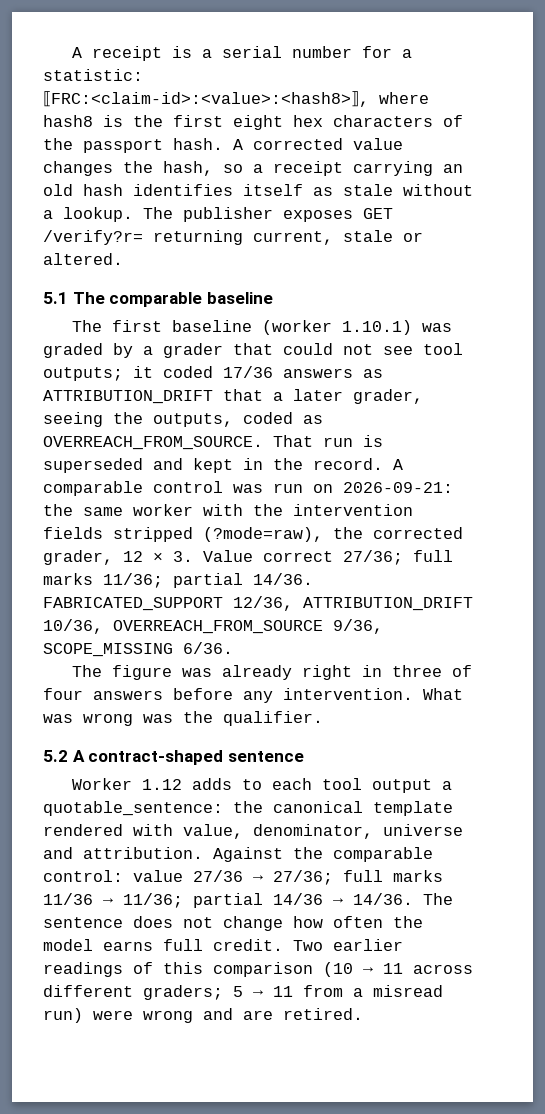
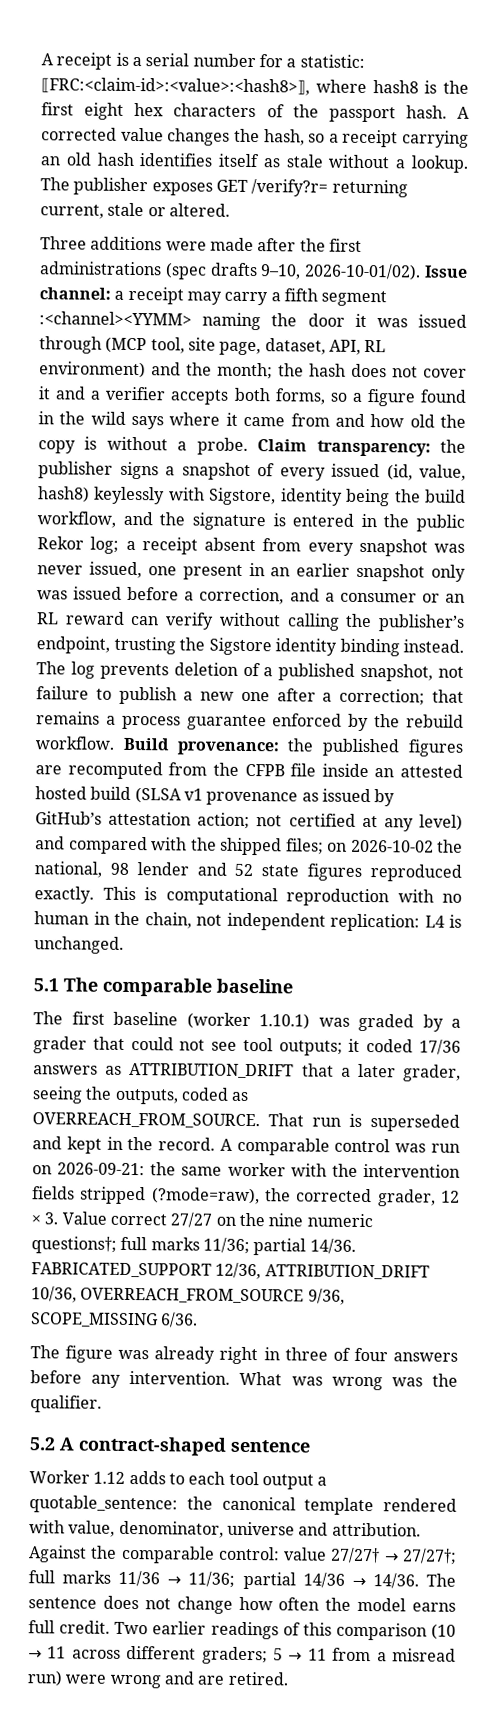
(123, 259) none -> [40,236,362,252] [39,261,468,281] [39,286,388,307] [39,311,468,331] [39,336,387,356] [39,361,467,380] [38,386,468,407] [38,411,467,430] [38,436,466,457] [38,461,466,481] [38,486,466,507] [37,511,465,532] [37,536,465,557] [37,561,466,582] [37,586,465,605] [36,611,465,632] [36,636,464,657] [36,661,464,682] [36,686,464,706] [36,711,464,732] [35,736,465,757] [35,761,463,780] [35,786,396,807] [35,811,464,832] [35,836,463,856] [34,861,462,882] [34,886,462,907] [34,911,462,932] [34,936,124,954] // Three additions were made after the first administrations (spec drafts 9–10, 2026-10-01/02). Issue channel: a receipt may carry a fifth segment :<channel><YYMM> naming the door it was issued through (MCP tool, site page, dataset, API, RL environment) and the month; the hash does not cover it and a verifier accepts both forms, so a figure found in the wild says where it came from and how old the copy is without a probe. Claim transparency: the publisher signs a snapshot of every issued (id, value, hash8) keylessly with Sigstore, identity being the build workflow, and the signature is entered in the public Rekor log; a receipt absent from every snapshot was never issued, one present in an earlier snapshot only was issued before a correction, and a consumer or an RL reward can verify without calling the publisher’s endpoint, trusting the Sigstore identity binding instead. The log prevents deletion of a published snapshot, not failure to publish a new one after a correction; that remains a process guarantee enforced by the rebuild workflow. Build provenance: the published figures are recomputed from the CFPB file inside an attested hosted build (SLSA v1 provenance as issued by GitHub’s attestation action; not certified at any level) and compared with the shipped files; on 2026-10-02 the national, 98 lender and 52 state figures reproduced exactly. This is computational reproduction with no human in the chain, not independent replication: L4 is unchanged.
[343,550,403,565] 27/36; -> [170,1212,373,1228] [31,1236,117,1254] 27/27 on the nine numeric questions†;
[193,870,333,885] 27/36 → 27/36; -> [330,1547,457,1565] 27/27† → 27/27†;

